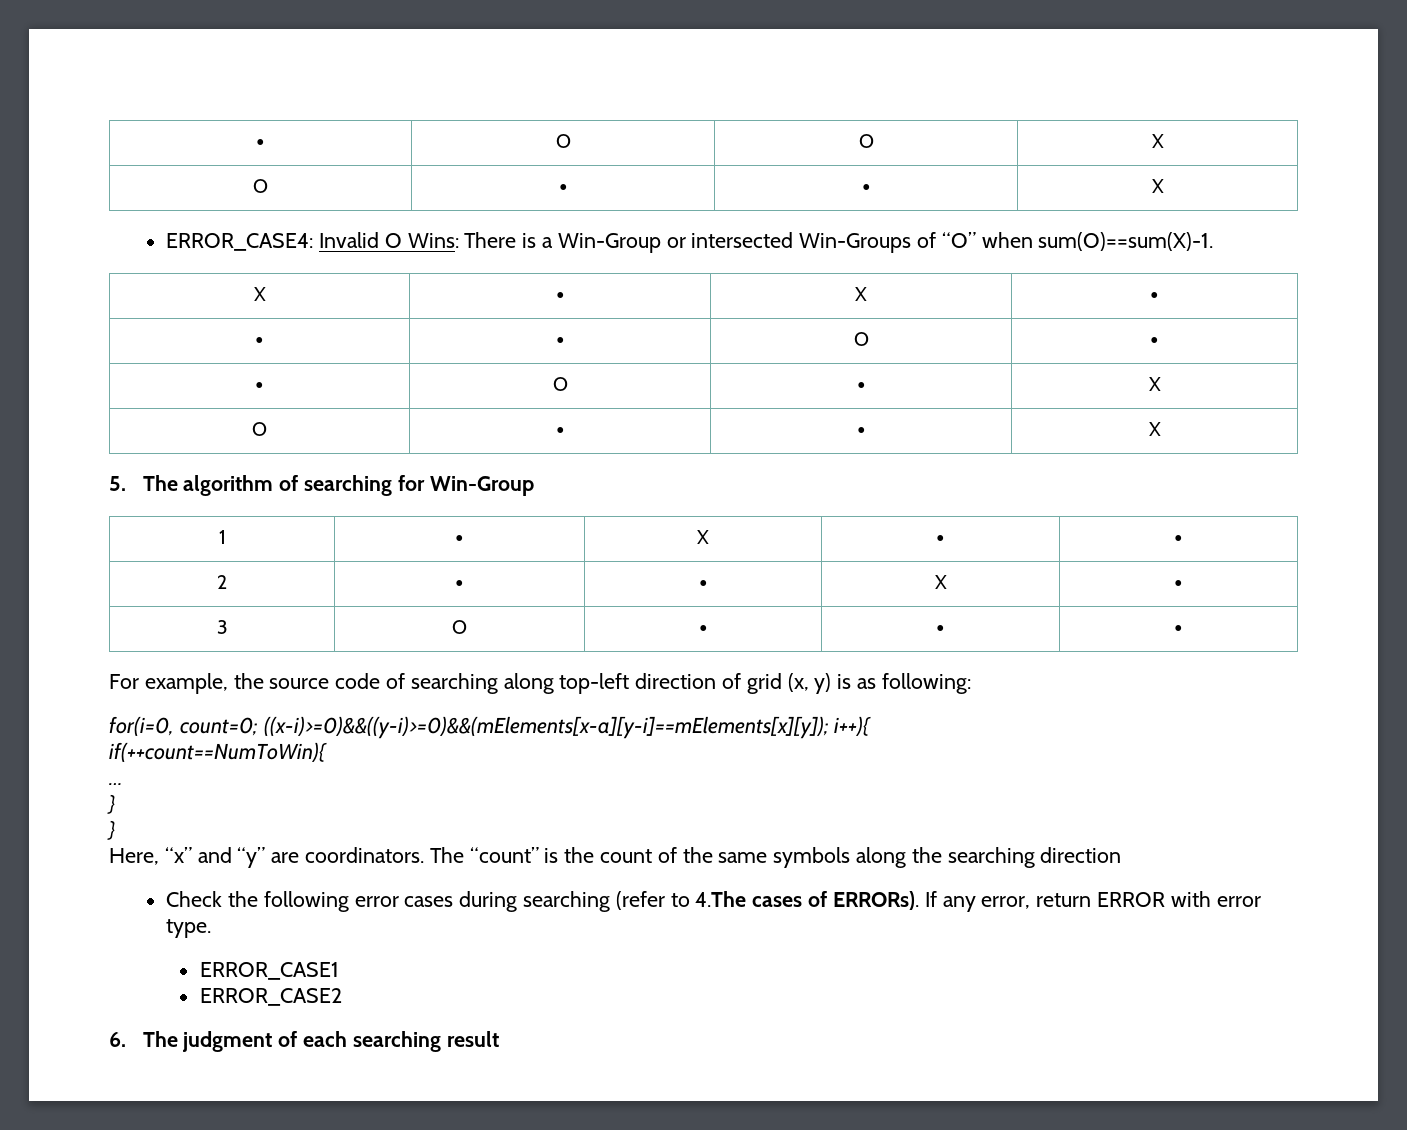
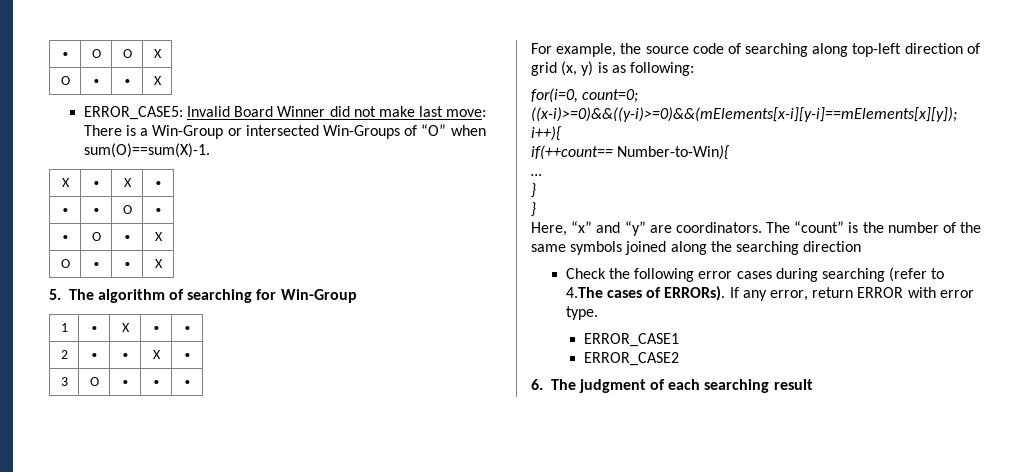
[166,232,459,251] ERROR_CASE4: Invalid O Wins: -> [83,106,487,120] ERROR_CASE5: Invalid Board Winner did not make last move:
[263,716,829,739] ((x-i)>=0)&&((y-i)>=0)&&(mElements[x-a][y-i]==mElements[x][y]); -> [531,107,957,122] ((x-i)>=0)&&((y-i)>=0)&&(mElements[x-i][y-i]==mElements[x][y]);
[109,742,327,762] if(++count==NumToWin){ -> [531,145,730,160] if(++count== Number-to-Win){
[600,849,653,863] count -> [887,222,939,233] number
(851, 857) none -> [625,241,667,255] joined

